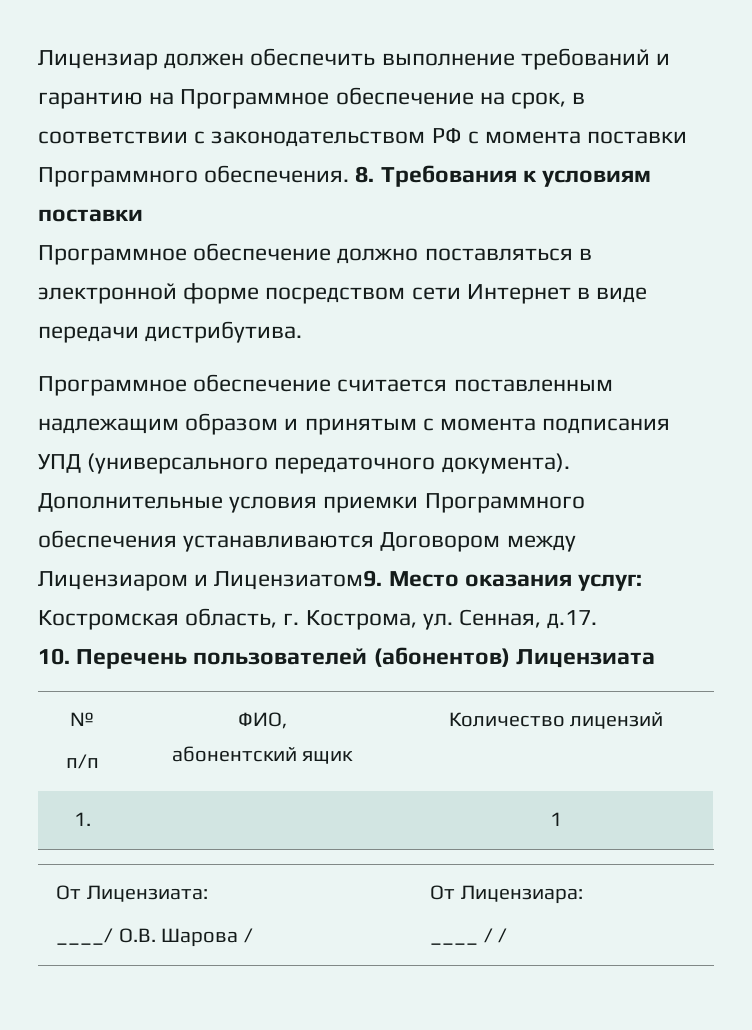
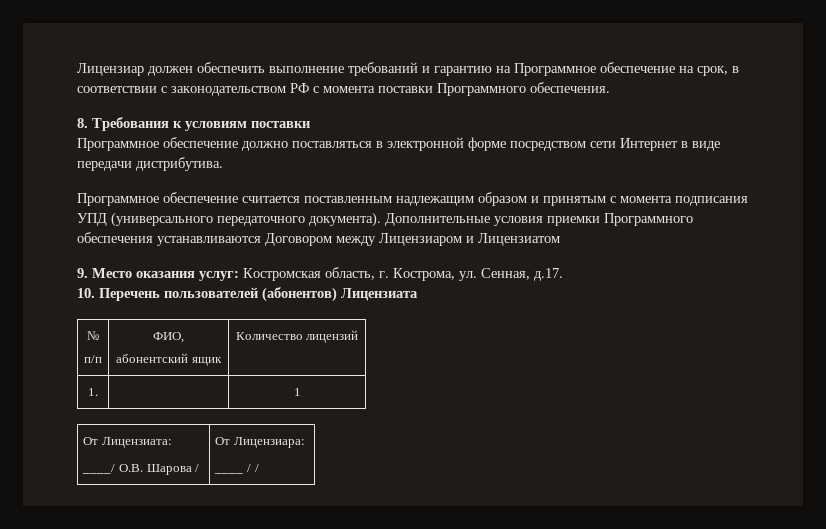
(350, 174) none -> (610, 87) //
[214,570,383,590] Лицензиатом9. -> [478,233,560,246] [77,268,88,278] Лицензиатом // 9.

